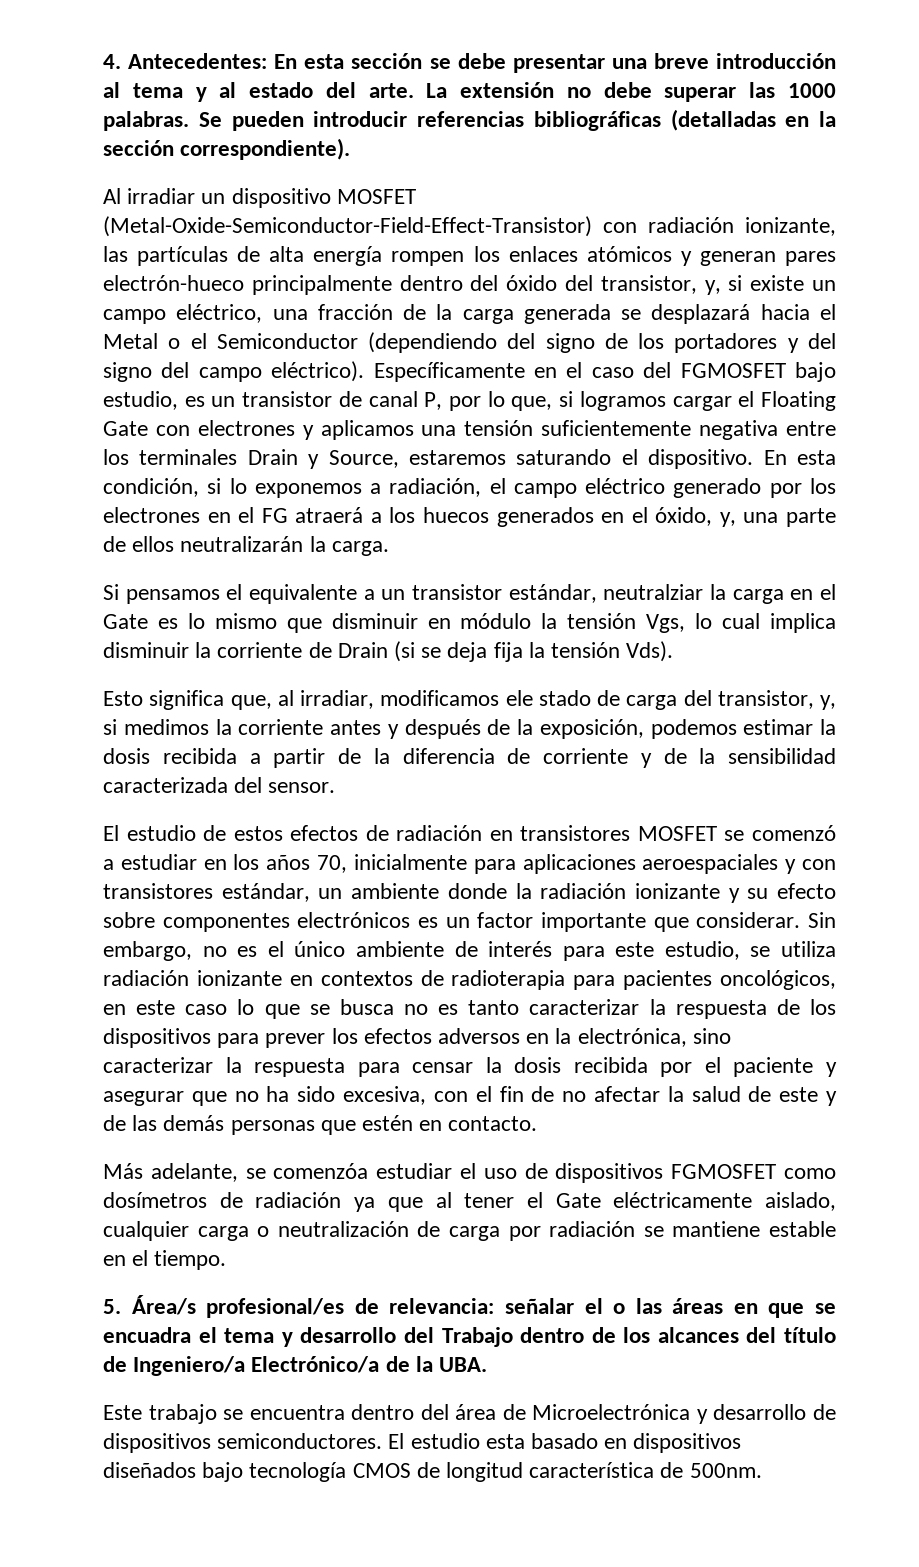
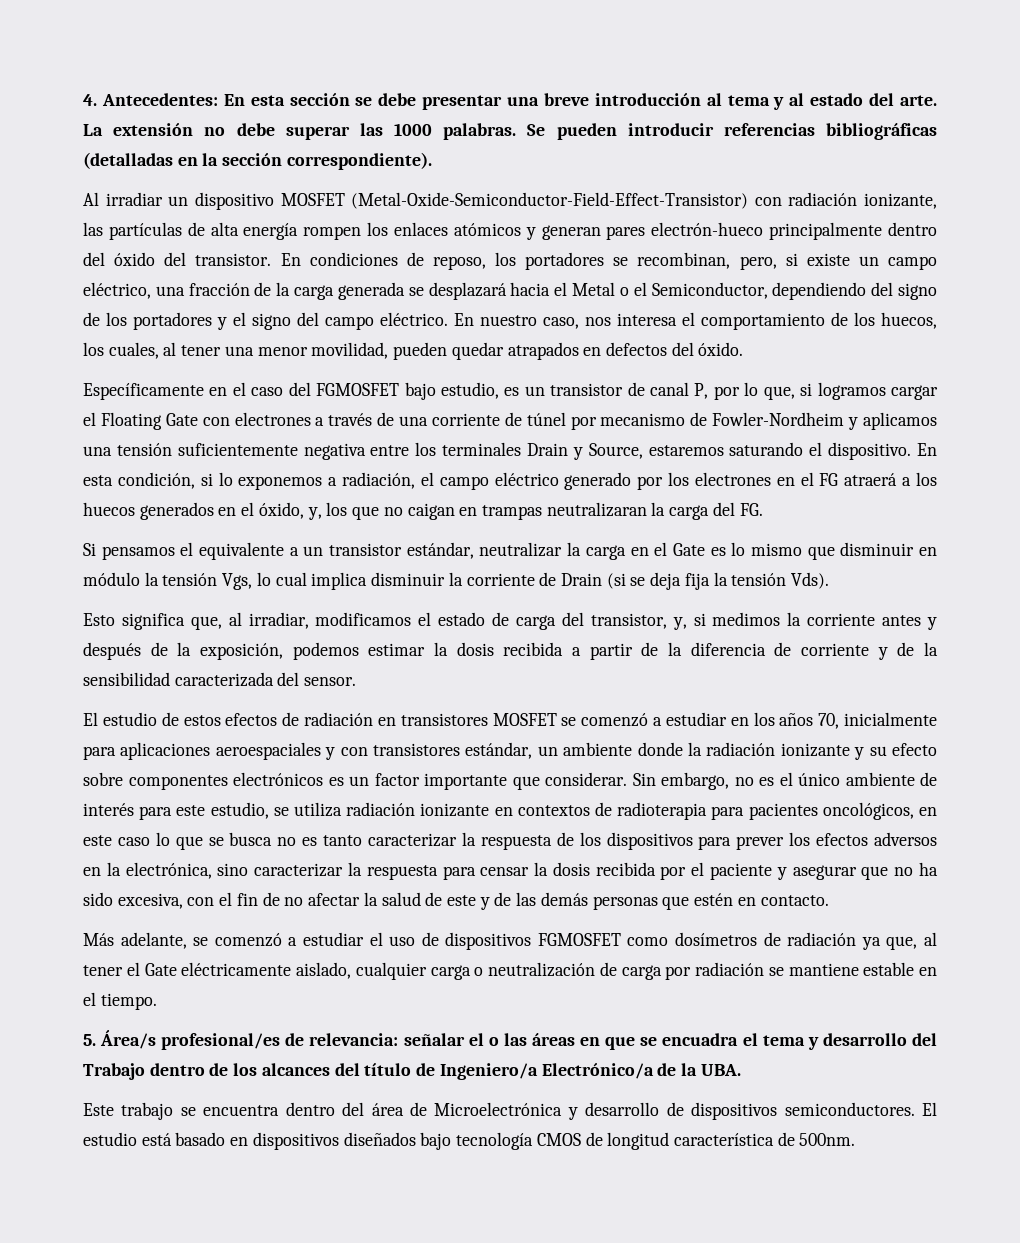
[600,275,721,295] transistor, y, -> [195,252,777,270] transistor. En condiciones de reposo, los portadores se recombinan, pero,
[216,332,498,353] Semiconductor (dependiendo -> [651,282,867,300] Semiconductor, dependiendo
[807,333,836,349] del -> [233,312,246,326] el
[271,361,365,382] eléctrico). -> [380,312,937,330] [83,342,744,360] eléctrico. En nuestro caso, nos interesa el comportamiento de los huecos, los cuales, al tener una menor movilidad, pueden quedar atrapados en defectos del óxido. //
(295, 428) none -> [315,412,845,430] a través de una corriente de túnel por mecanismo de Fowler-Nordheim
[743,508,836,527] [103,536,389,556] una parte de ellos neutralizarán la carga. -> [326,502,763,520] los que no caigan en trampas neutralizaran la carga del FG.
[603,584,704,600] neutralziar -> [479,542,563,557] neutralizar
[505,690,591,706] ele stado -> [418,612,486,626] el estado
[273,1163,369,1179] comenzóa -> [214,933,298,947] comenzó a
[387,1197,423,1212] que -> [886,936,918,950] que,
[485,1434,525,1449] esta -> [141,1133,172,1146] está

